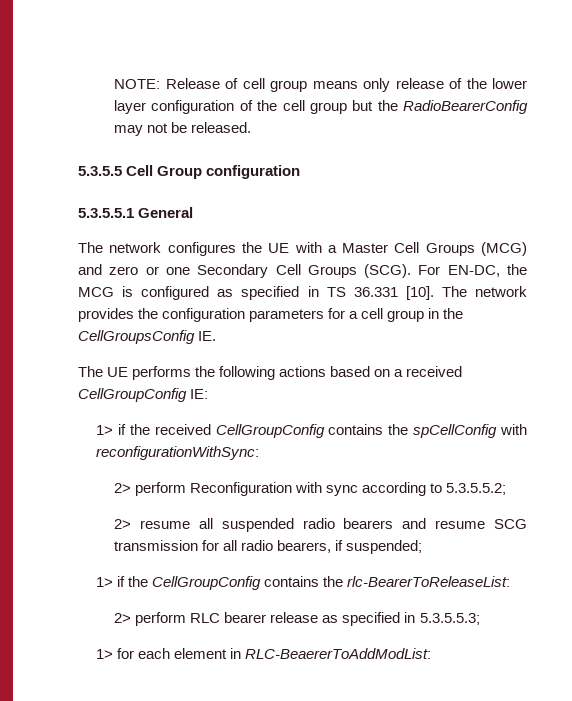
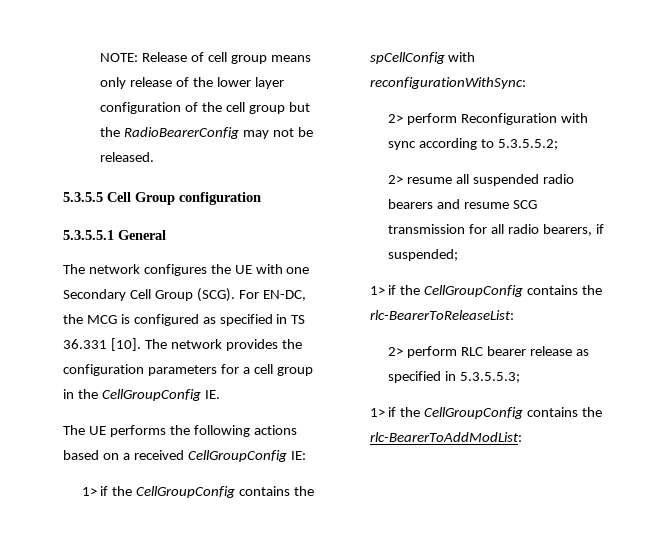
[327,242,528,256] [78,264,159,275] a Master Cell Groups (MCG) and zero or -> (283, 269) none
[307,265,357,278] Groups -> [154,290,193,301] Group
[78,330,195,344] CellGroupsConfig -> [101,389,201,401] CellGroupConfig
[154,424,211,435] received -> (133, 491) none
[117,648,432,659] for each element in RLC-BeaererToAddModList: -> [388,407,603,419] [369,432,522,442] if the CellGroupConfig contains the rlc-BearerToAddModList:

